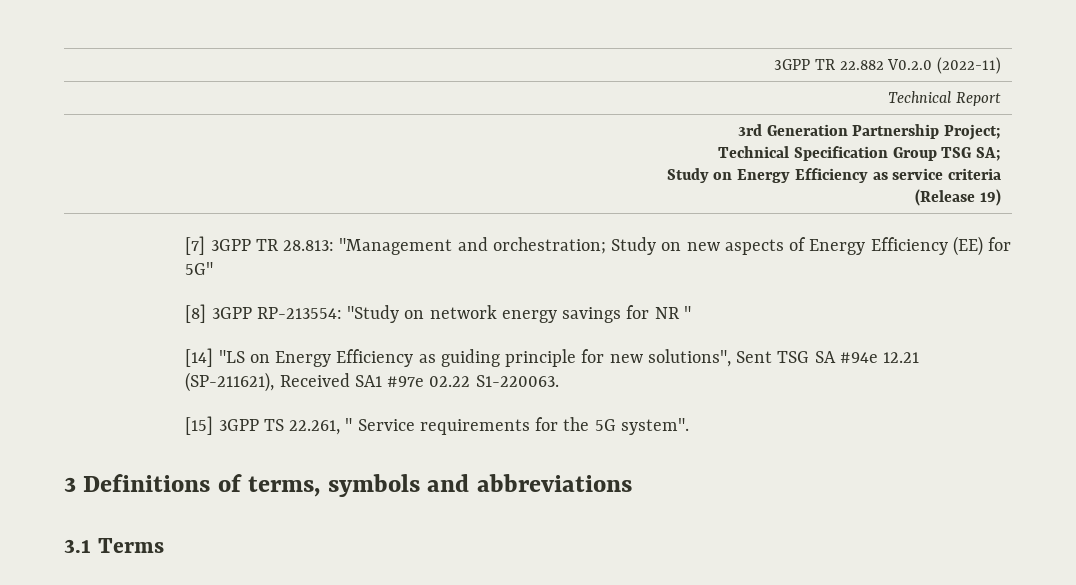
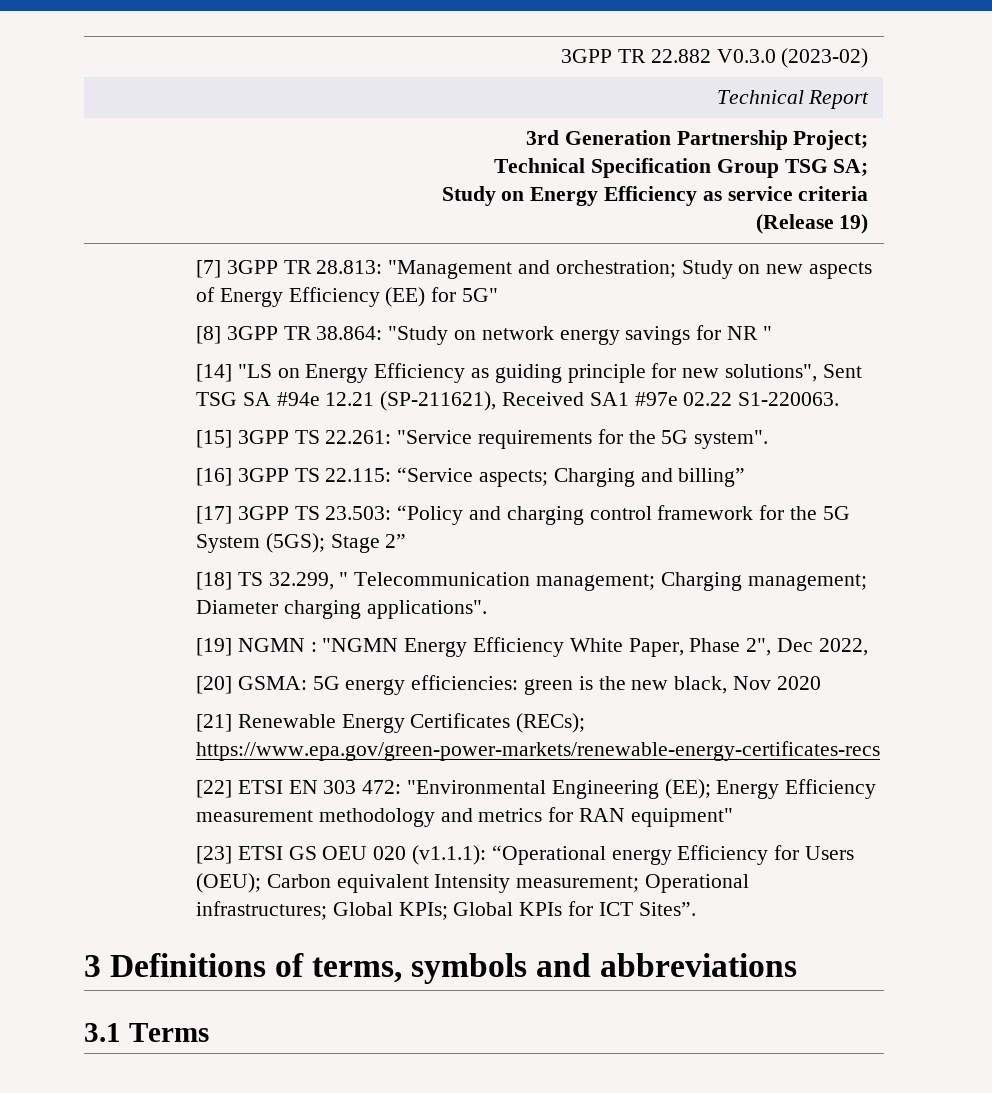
[887,57,1001,74] V0.2.0 (2022-11) -> [716,48,869,68] V0.3.0 (2023-02)
[256,307,342,319] RP-213554: -> [283,326,383,340] TR 38.864:
[289,418,415,435] 22.261, " Service -> [325,430,473,444] 22.261: "Service
(689, 426) none -> [195,467,746,487] [195,505,850,525] [195,533,407,553] [195,572,867,591] [195,600,487,619] [195,637,868,657] [195,675,821,695] [195,713,586,733] [195,741,880,761] [195,779,877,799] [195,807,733,827] [195,845,855,865] [195,873,750,893] [195,901,696,920] // [16] 3GPP TS 22.115: “Service aspects; Charging and billing” // [17] 3GPP TS 23.503: “Policy and charging control framework for the 5G System (5GS); Stage 2” // [18] TS 32.299, " Telecommunication management; Charging management; Diameter charging applications". // [19] NGMN : "NGMN Energy Efficiency White Paper, Phase 2", Dec 2022, // [20] GSMA: 5G energy efficiencies: green is the new black, Nov 2020 // [21] Renewable Energy Certificates (RECs); https://www.epa.gov/green-power-markets/renewable-energy-certificates-recs // [22] ETSI EN 303 472: "Environmental Engineering (EE); Energy Efficiency measurement methodology and metrics for RAN equipment" // [23] ETSI GS OEU 020 (v1.1.1): “Operational energy Efficiency for Users (OEU); Carbon equivalent Intensity measurement; Operational infrastructures; Global KPIs; Global KPIs for ICT Sites”.

